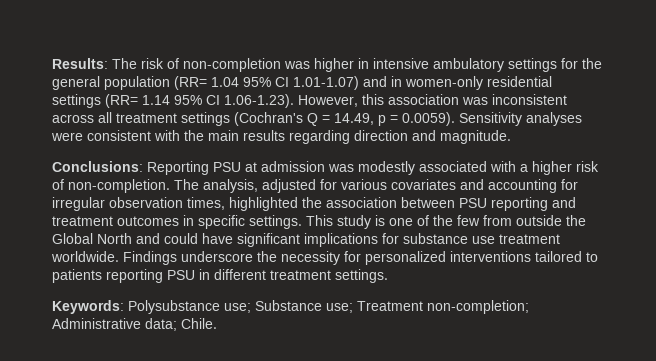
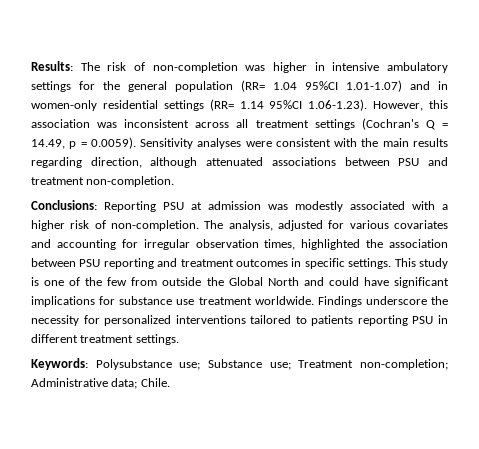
[243,77,289,87] 95% CI -> [305,81,338,90] 95%CI
[174,95,220,105] 95% CI -> [269,100,303,109] 95%CI
[354,130,511,144] direction and magnitude. -> [90,157,449,168] [31,176,175,187] direction, although attenuated associations between PSU and treatment non-completion.

